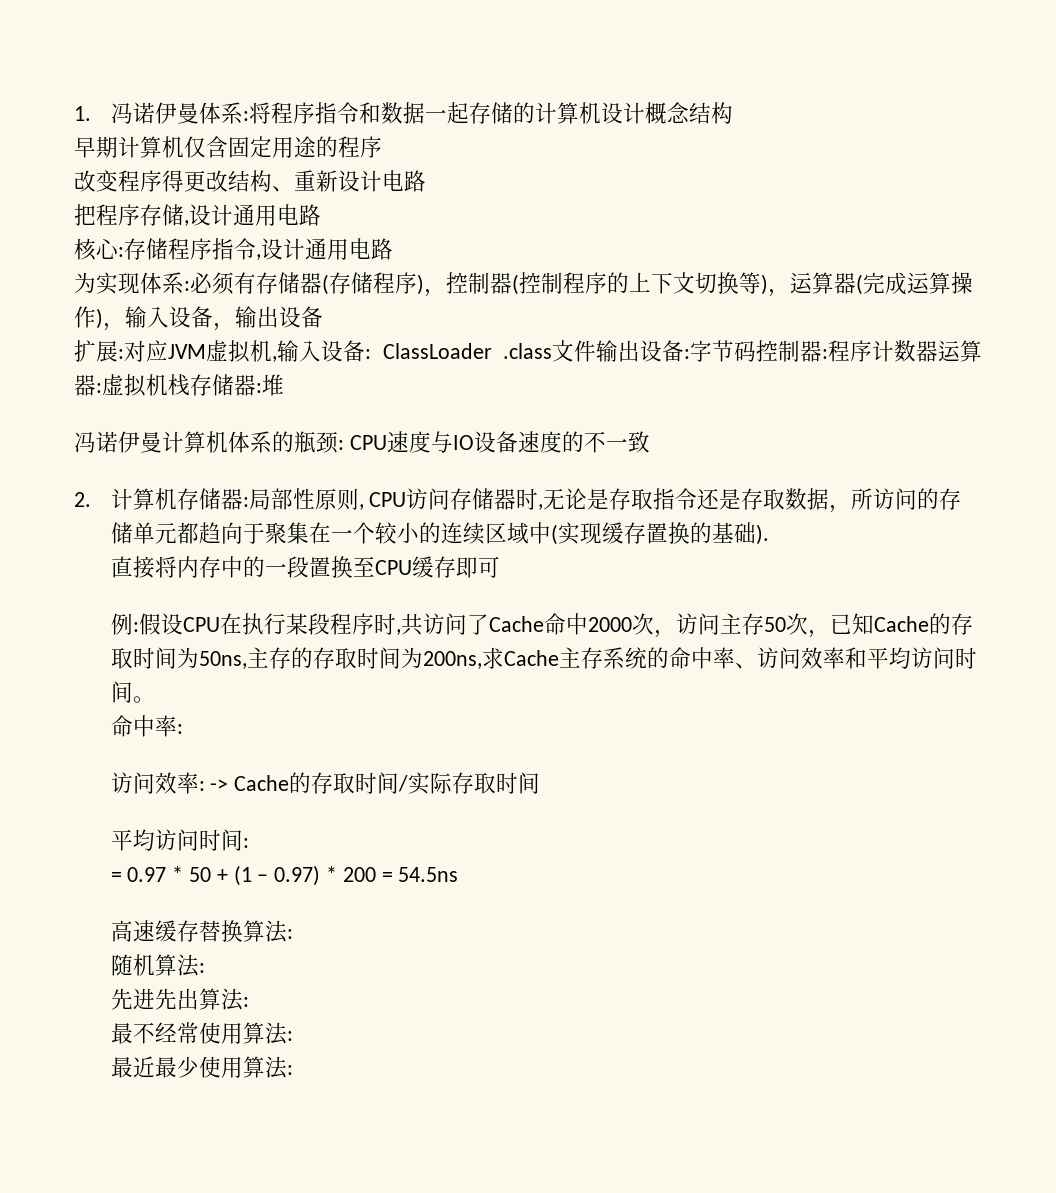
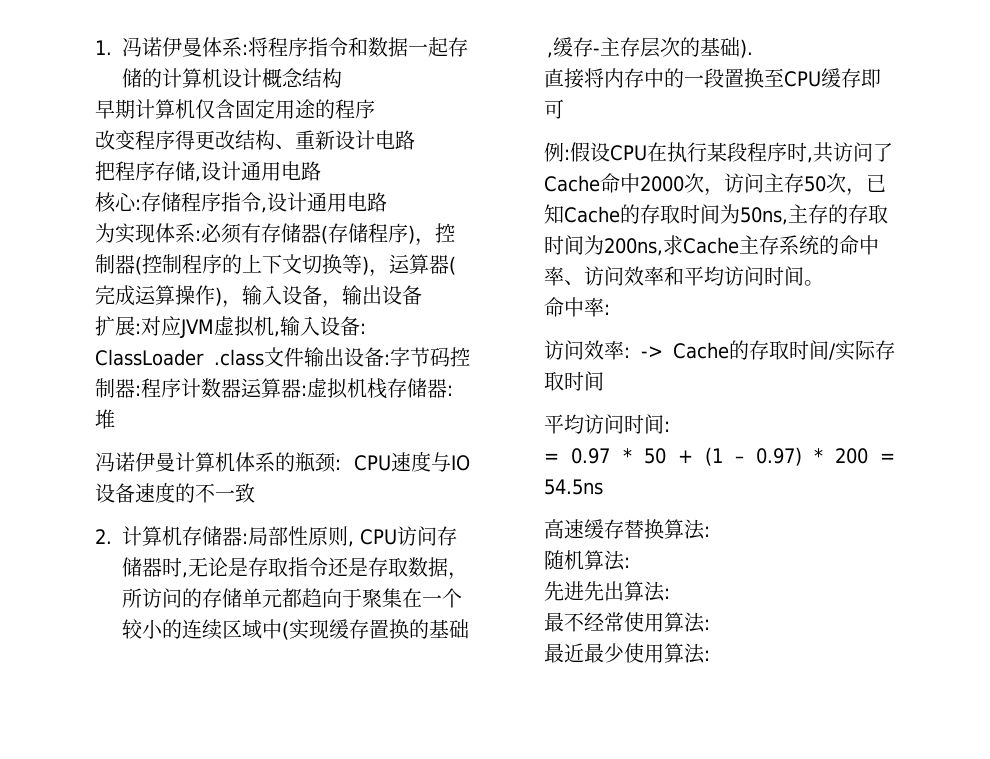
(756, 533) none -> [547,37,740,58] ,缓存-主存层次的基础

